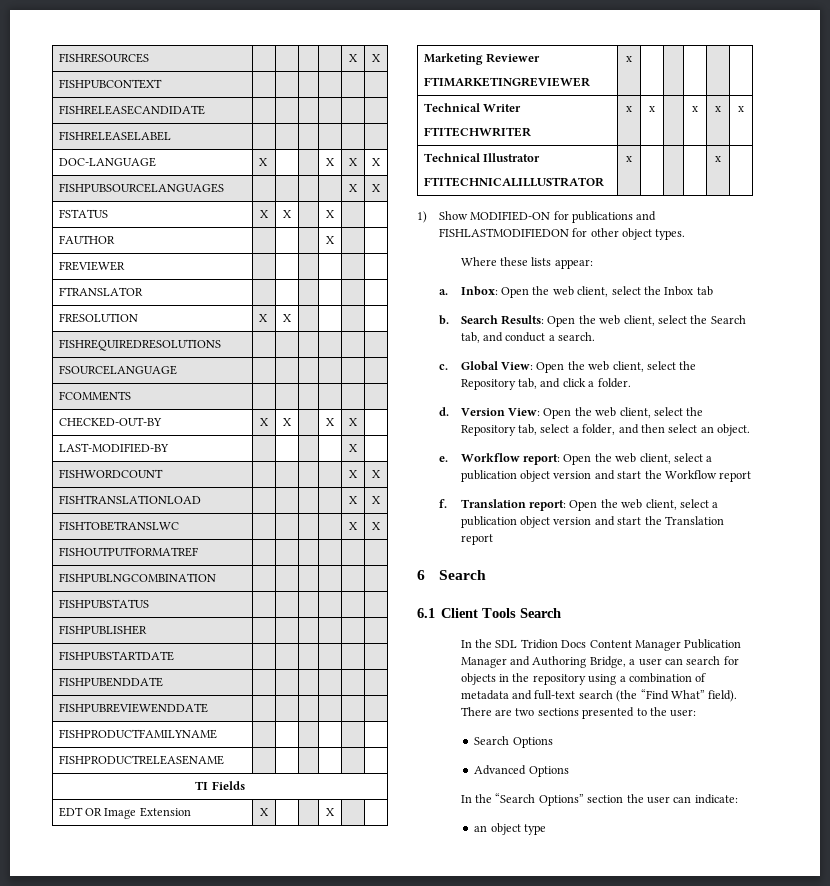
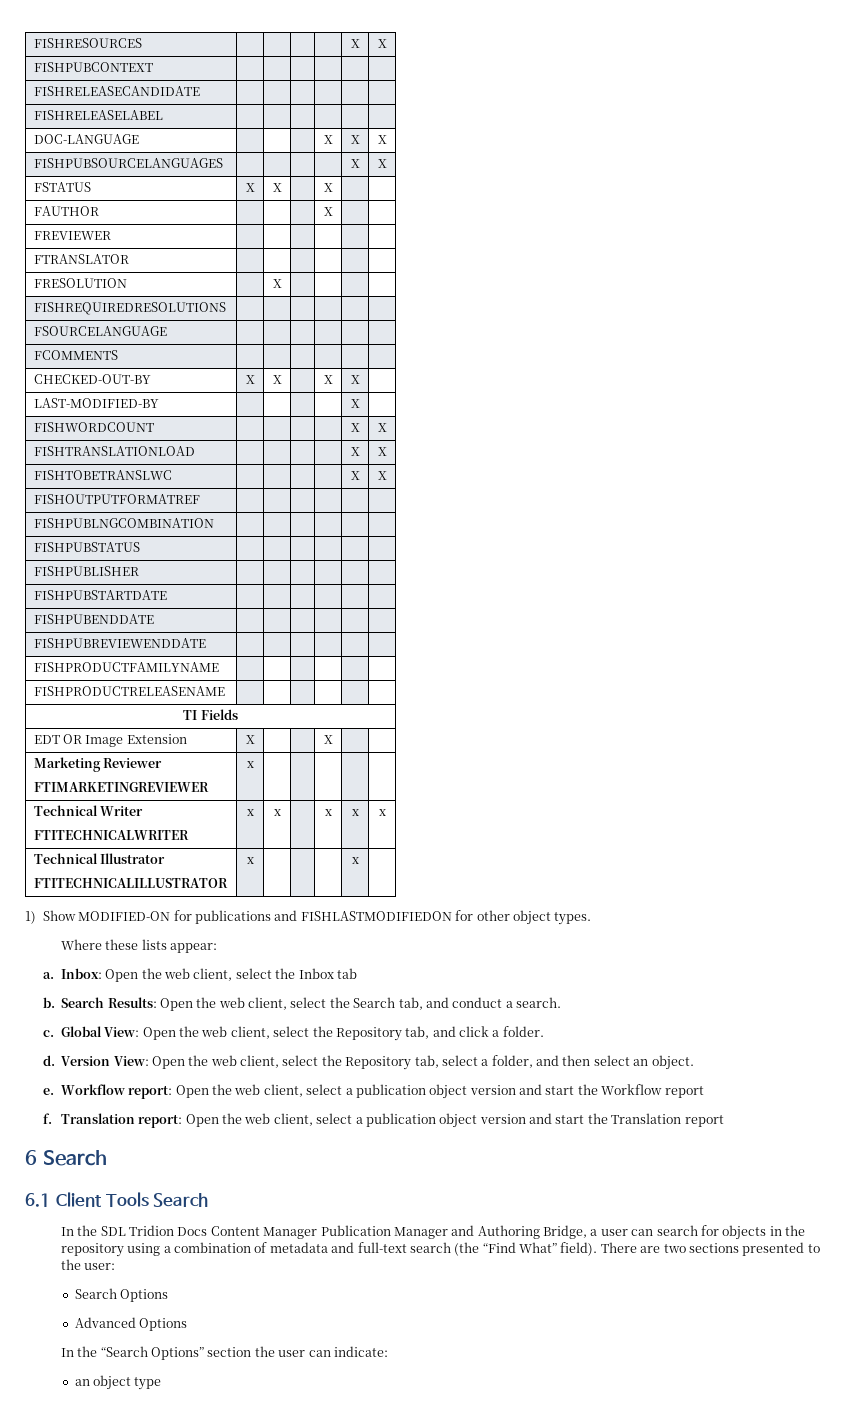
[258,158,268,166] X -> (139, 139) none
[258,314,268,322] X -> (127, 283) none
[423,127,531,137] FTITECHWRITER -> [33,830,189,840] FTITECHNICALWRITER

